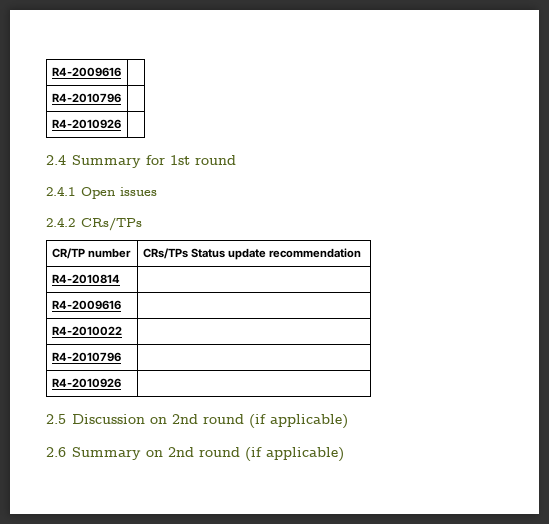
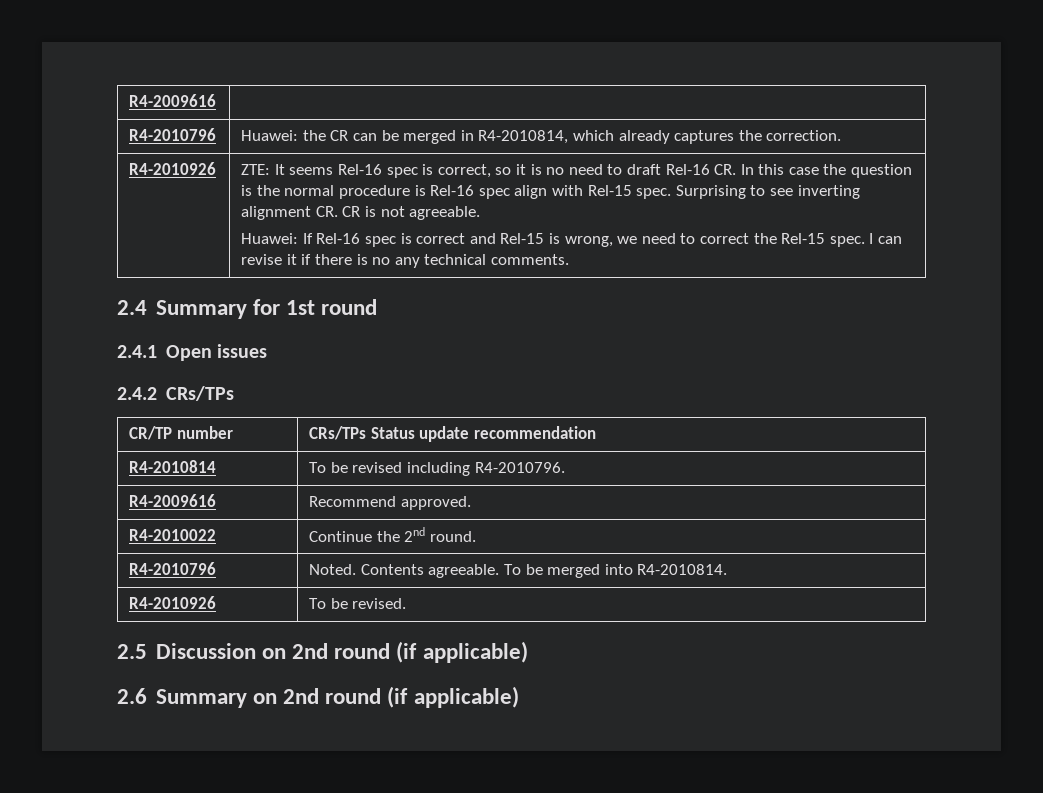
[51,119,121,129] // R4-2010926 | -> [241,130,842,144] [129,162,217,175] [241,164,913,178] [241,185,860,199] [241,206,481,220] [241,233,902,247] [241,254,569,268] Huawei: the CR can be merged in R4-2010814, which already captures the correction. // R4-2010926 | ZTE: It seems Rel-16 spec is correct, so it is no need to draft Rel-16 CR. In this case the question is the normal procedure is Rel-16 spec align with Rel-15 spec. Surprising to see inverting alignment CR. CR is not agreeable. // Huawei: If Rel-16 spec is correct and Rel-15 is wrong, we need to correct the Rel-15 spec. I can revise it if there is no any technical comments.
[51,300,121,310] // R4-2009616 | -> [309,462,565,476] [129,494,217,507] [309,496,471,510] To be revised including R4-2010796. // R4-2009616 | Recommend approved.
[51,352,121,362] [51,378,121,388] // R4-2010796 | // R4-2010926 | -> [309,527,477,542] [129,562,217,575] [309,564,728,578] [129,596,217,609] [309,598,407,609] Continue the 2nd round. // R4-2010796 | Noted. Contents agreeable. To be merged into R4-2010814. // R4-2010926 | To be revised.

